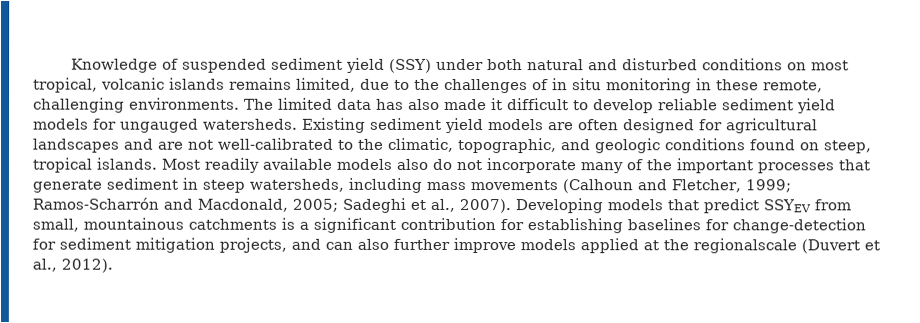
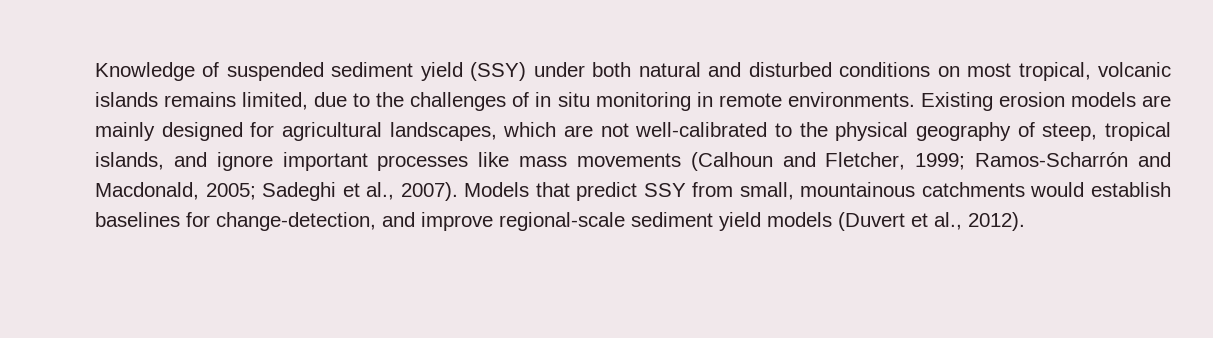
[716,79,823,93] [33,97,836,114] [33,117,484,134] these remote, challenging environments. The limited data has also made it difficult to develop reliable sediment yield models for ungauged watersheds. Existing sediment yield -> [718,92,1065,111] remote environments. Existing erosion
[578,119,619,131] often -> [95,122,155,141] mainly
[33,138,154,153] landscapes and -> [389,122,557,141] landscapes, which
[388,137,872,154] [32,157,871,174] [32,177,422,193] climatic, topographic, and geologic conditions found on steep, tropical islands. Most readily available models also do not incorporate many of the important processes that generate sediment in steep watersheds, including -> [835,122,1171,141] [95,152,510,171] physical geography of steep, tropical islands, and ignore important processes like
[515,198,663,214] Developing models -> [464,182,530,197] Models
[763,199,811,213] SSYEV -> [643,183,686,197] SSY
[281,217,866,234] [32,237,797,254] is a significant contribution for establishing baselines for change-detection for sediment mitigation projects, and can also further improve models applied at the regionalscale -> [1030,182,1171,197] [95,212,832,231] would establish baselines for change-detection, and improve regional-scale sediment yield models

